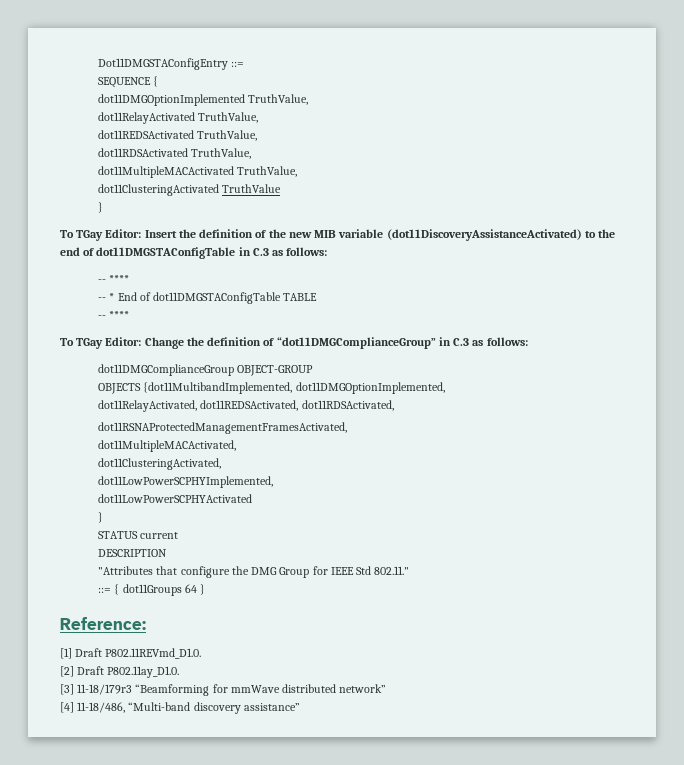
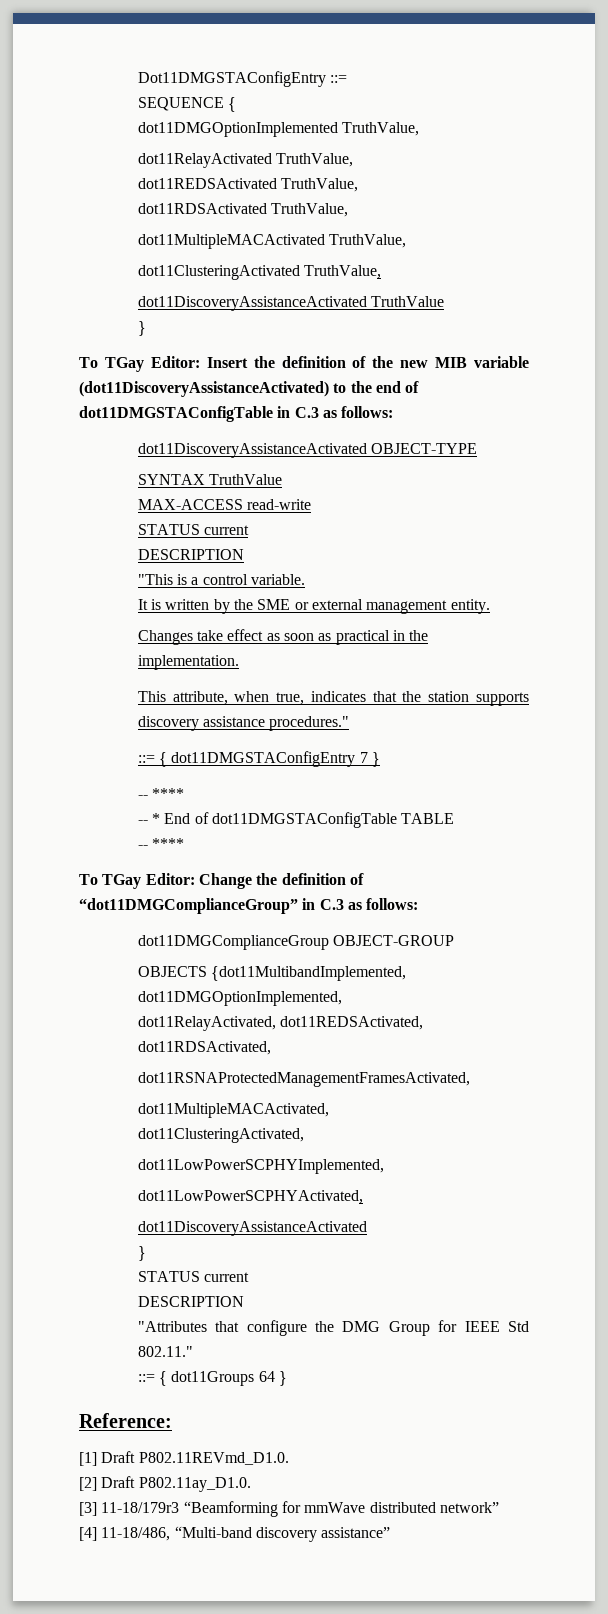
(220, 190) none -> [304,265,382,279] [137,296,367,311] TruthValue, // dot11DiscoveryAssistanceActivated
(328, 251) none -> [137,443,478,458] [137,474,283,485] [137,499,312,510] [137,524,250,535] [137,549,244,560] [137,574,306,585] [137,599,490,614] [137,629,429,645] [137,655,239,670] [137,691,529,706] [137,716,350,731] [137,751,381,767] // dot11DiscoveryAssistanceActivated OBJECT-TYPE // SYNTAX TruthValue // MAX-ACCESS read-write // STATUS current // DESCRIPTION // "This is a control variable. // It is written by the SME or external management entity. // Changes take effect as soon as practical in the implementation. // This attribute, when true, indicates that the station supports discovery assistance procedures." // ::= { dot11DMGSTAConfigEntry 7 }
[98,494,253,503] dot11LowPowerSCPHYActivated -> [137,1190,363,1204] [137,1221,367,1236] dot11LowPowerSCPHYActivated, // dot11DiscoveryAssistanceActivated

